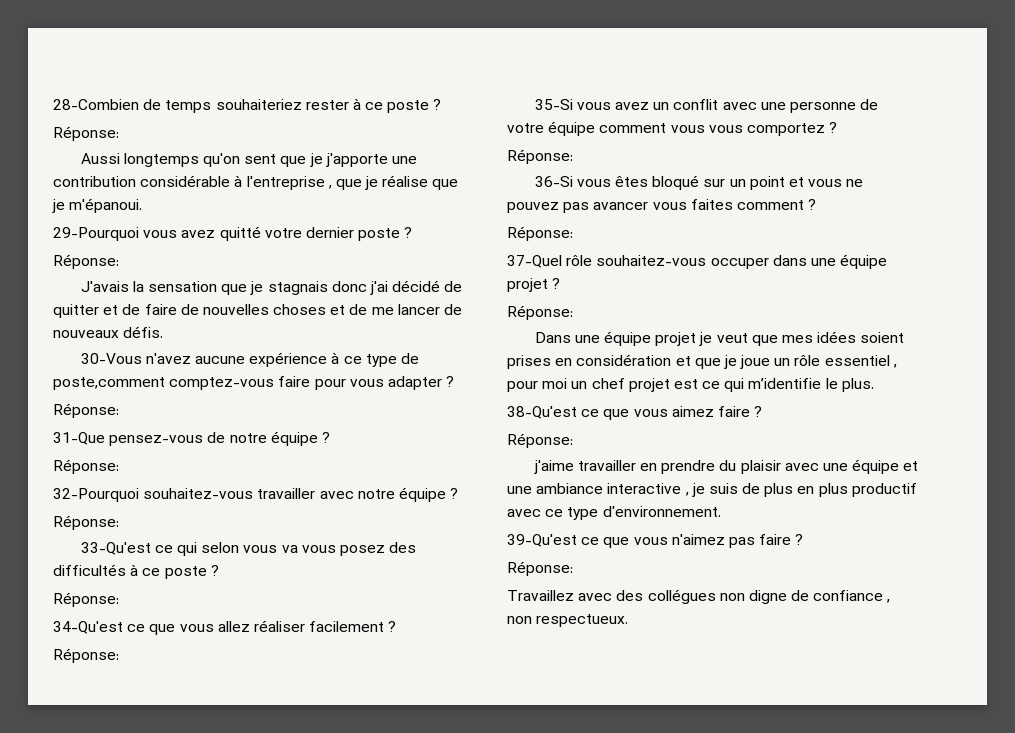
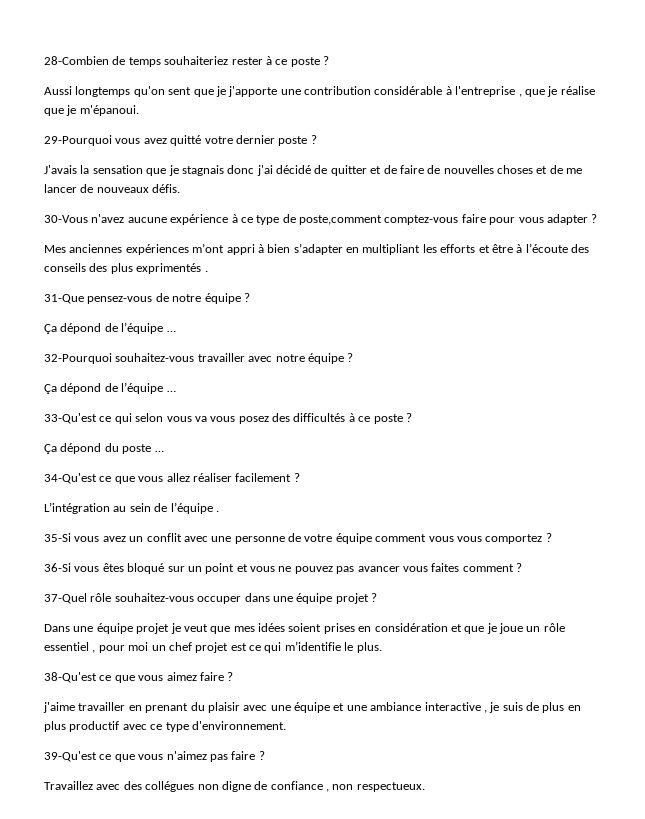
[53,126,119,141] // Réponse: -> (329, 60) none
[53,254,119,269] // Réponse: -> (317, 139) none
[53,403,119,418] Réponse: -> [44,243,589,255] [44,263,208,274] Mes anciennes expériences m’ont appri à bien s’adapter en multipliant les efforts et être à l’écoute des conseils des plus exprimentés .
[53,459,119,474] Réponse: -> [44,322,176,334] Ça dépond de l’équipe …
[53,515,119,530] Réponse: -> [44,382,176,394] Ça dépond de l’équipe …
[53,592,119,607] Réponse: -> [44,443,164,454] Ça dépond du poste …
[53,648,119,663] Réponse: -> [44,502,219,514] L’intégration au sein de l’équipe .
[507,149,573,164] // Réponse: -> (552, 537) none
[507,226,573,241] // Réponse: -> (522, 567) none
[507,305,573,320] // Réponse: -> (377, 597) none
[507,433,573,448] // Réponse: -> (234, 676) none
[661,460,716,474] prendre -> [145,703,189,713] prenant
[507,561,573,576] // Réponse: -> (265, 755) none

